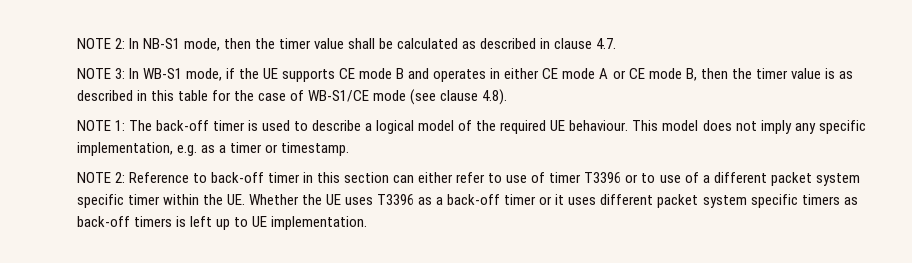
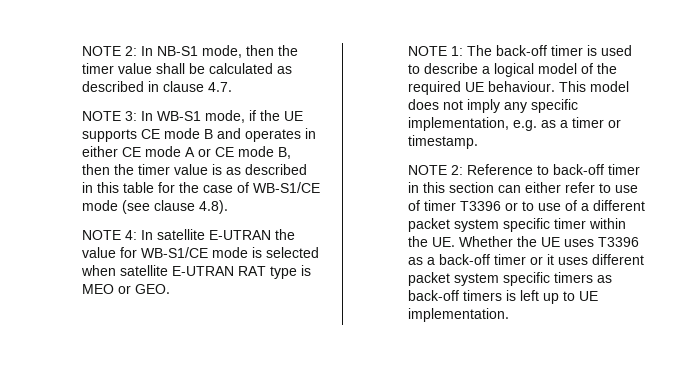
(508, 97) none -> [82,229,296,240] [82,247,320,258] [81,265,312,279] [82,284,171,294] // NOTE 4: In satellite E-UTRAN the value for WB-S1/CE mode is selected when satellite E-UTRAN RAT type is MEO or GEO.

